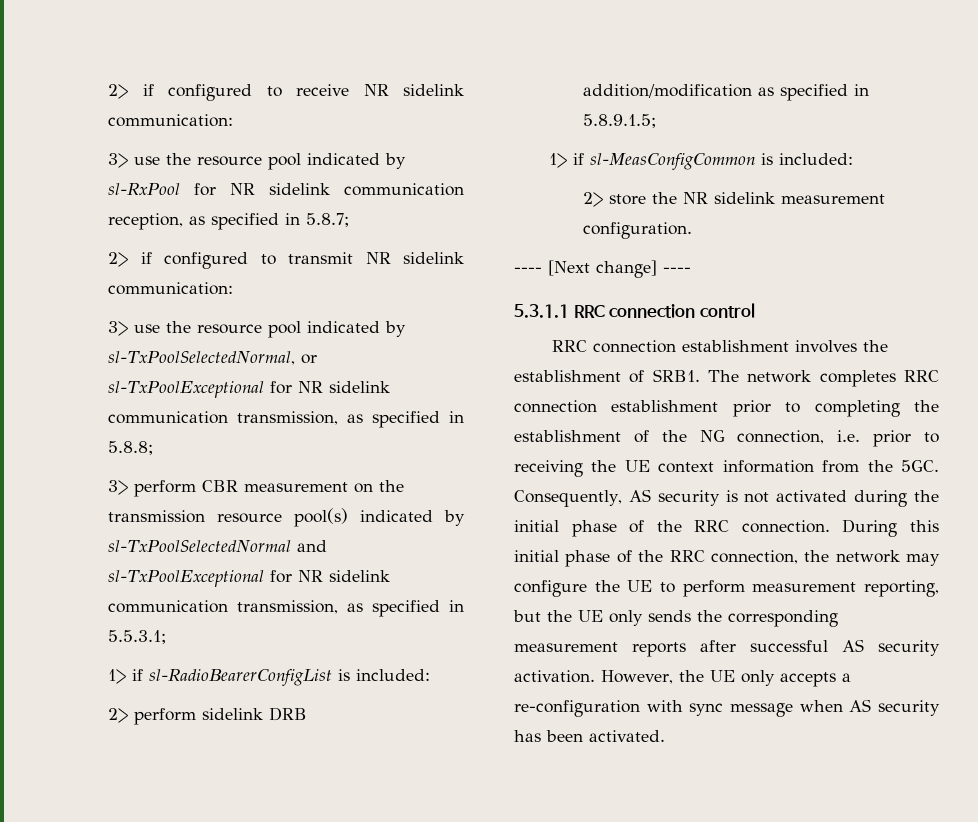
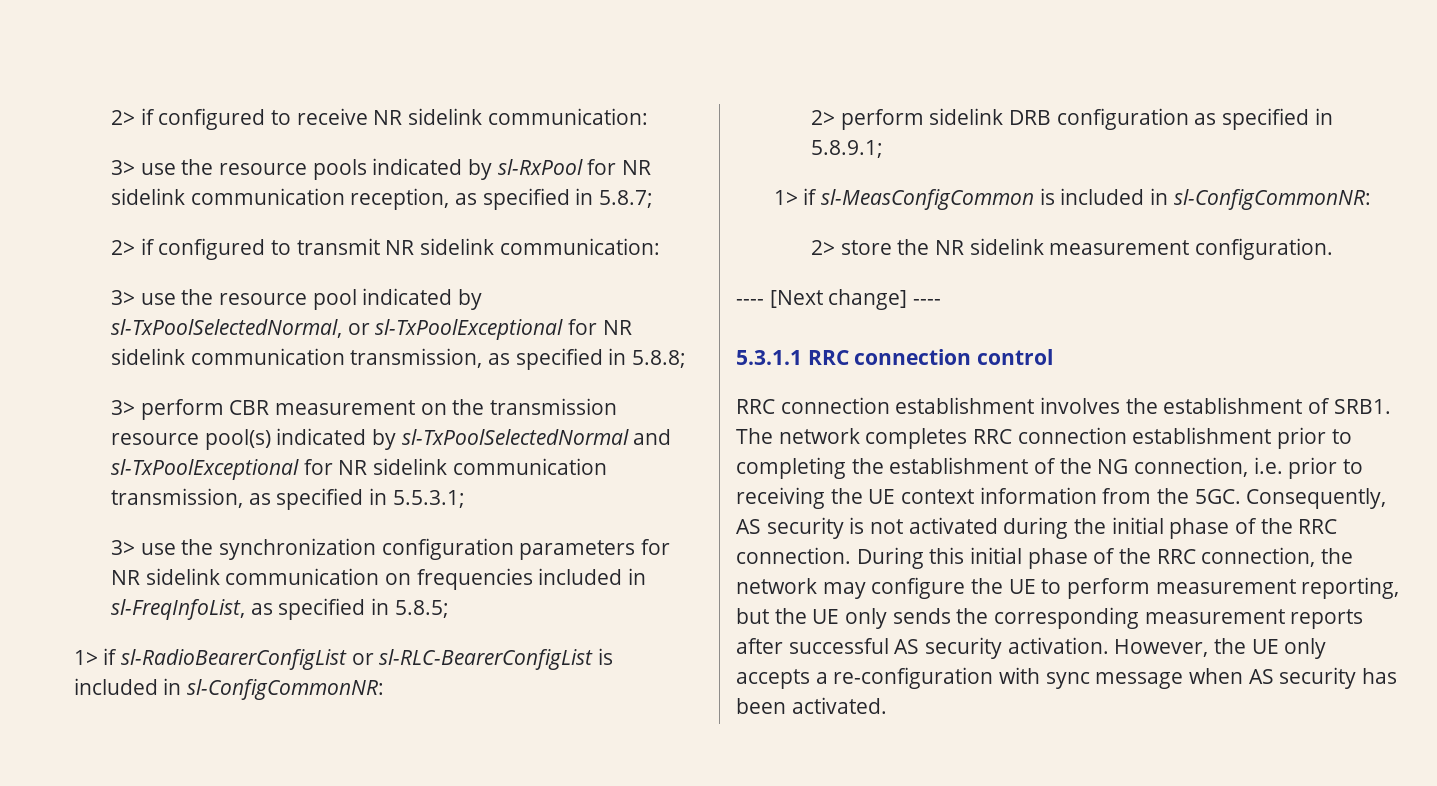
[268,153,302,170] pool -> [312,159,367,180] pools
[108,669,431,686] 1> if sl-RadioBearerConfigList is included: -> [111,538,671,560] [111,568,647,590] [111,598,449,620] [73,648,613,670] [73,678,384,700] 3> use the synchronization configuration parameters for NR sidelink communication on frequencies included in sl-FreqInfoList, as specified in 5.8.5; // 1> if sl-RadioBearerConfigList or sl-RLC-BearerConfigList is included in sl-ConfigCommonNR:
[583,84,870,101] [583,114,657,128] addition/modification as specified in 5.8.9.1.5; -> [1056,108,1333,130] [811,140,884,158] configuration as specified in 5.8.9.1;
[778,153,853,165] included: -> [1060,188,1371,210] included in sl-ConfigCommonNR:

